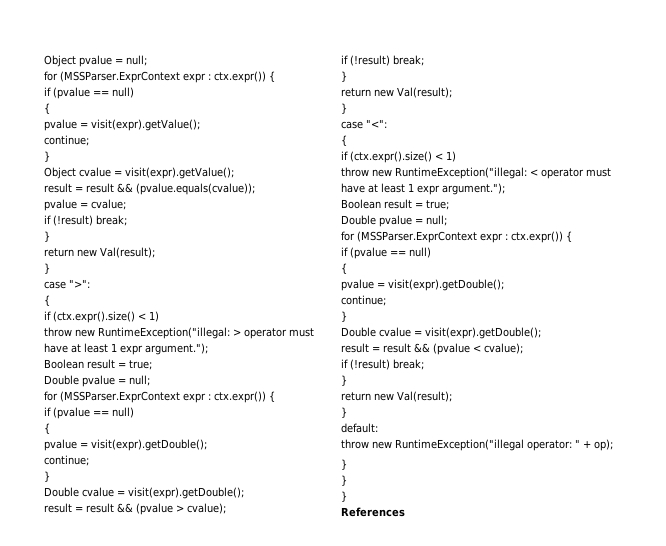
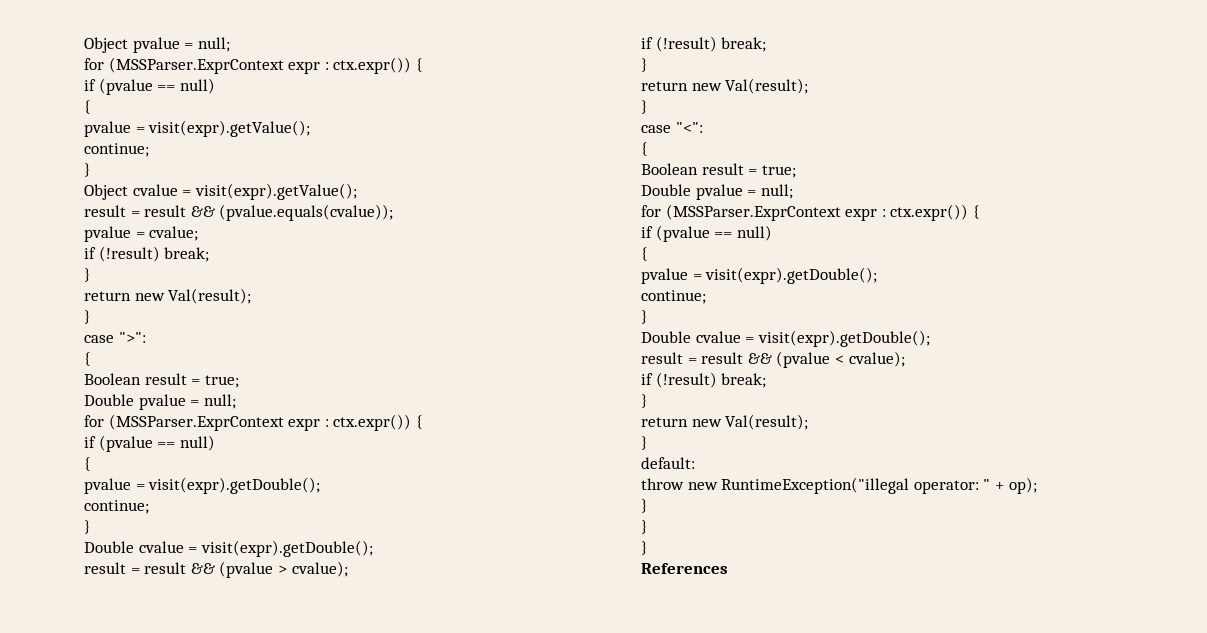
[44,311,159,323] [44,327,314,339] [44,343,208,355] // if (ctx.expr().size() < 1) // throw new RuntimeException("illegal: > operator must have at least 1 expr argument."); -> (91, 359) none
[341,151,456,163] [341,167,611,179] [341,183,505,195] // if (ctx.expr().size() < 1) // throw new RuntimeException("illegal: < operator must have at least 1 expr argument."); -> (648, 149) none

